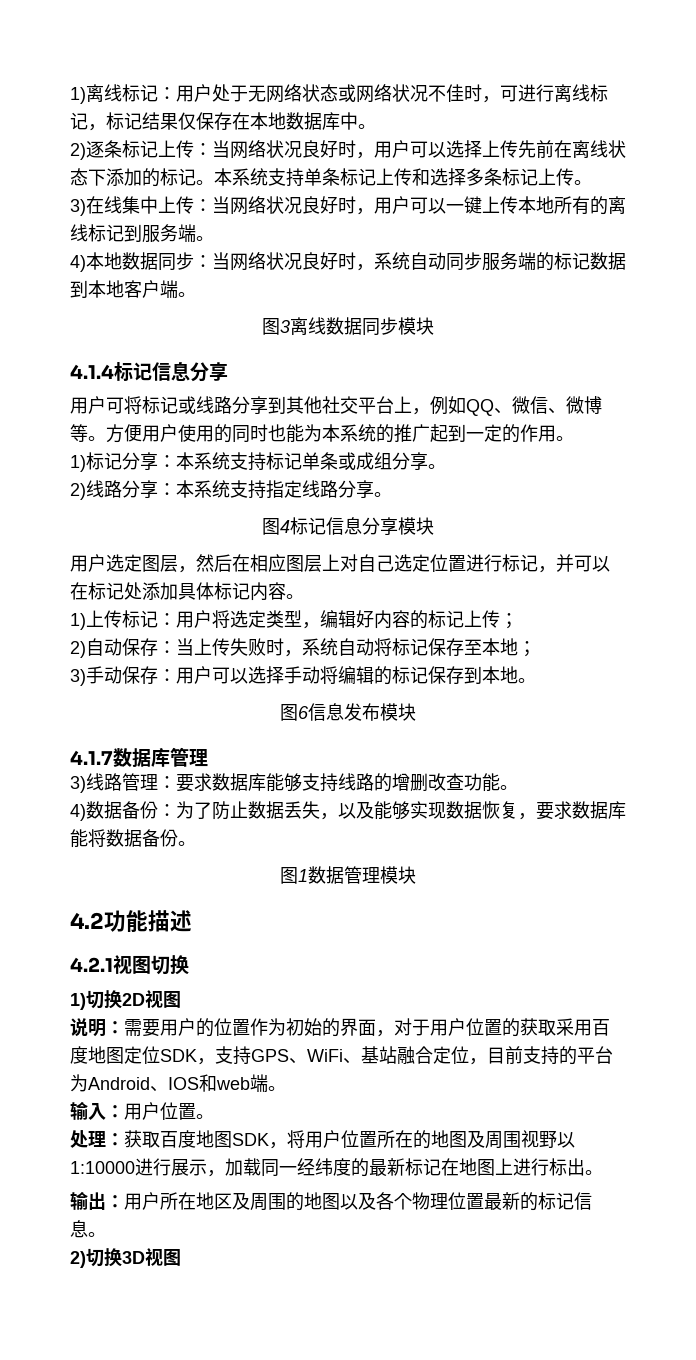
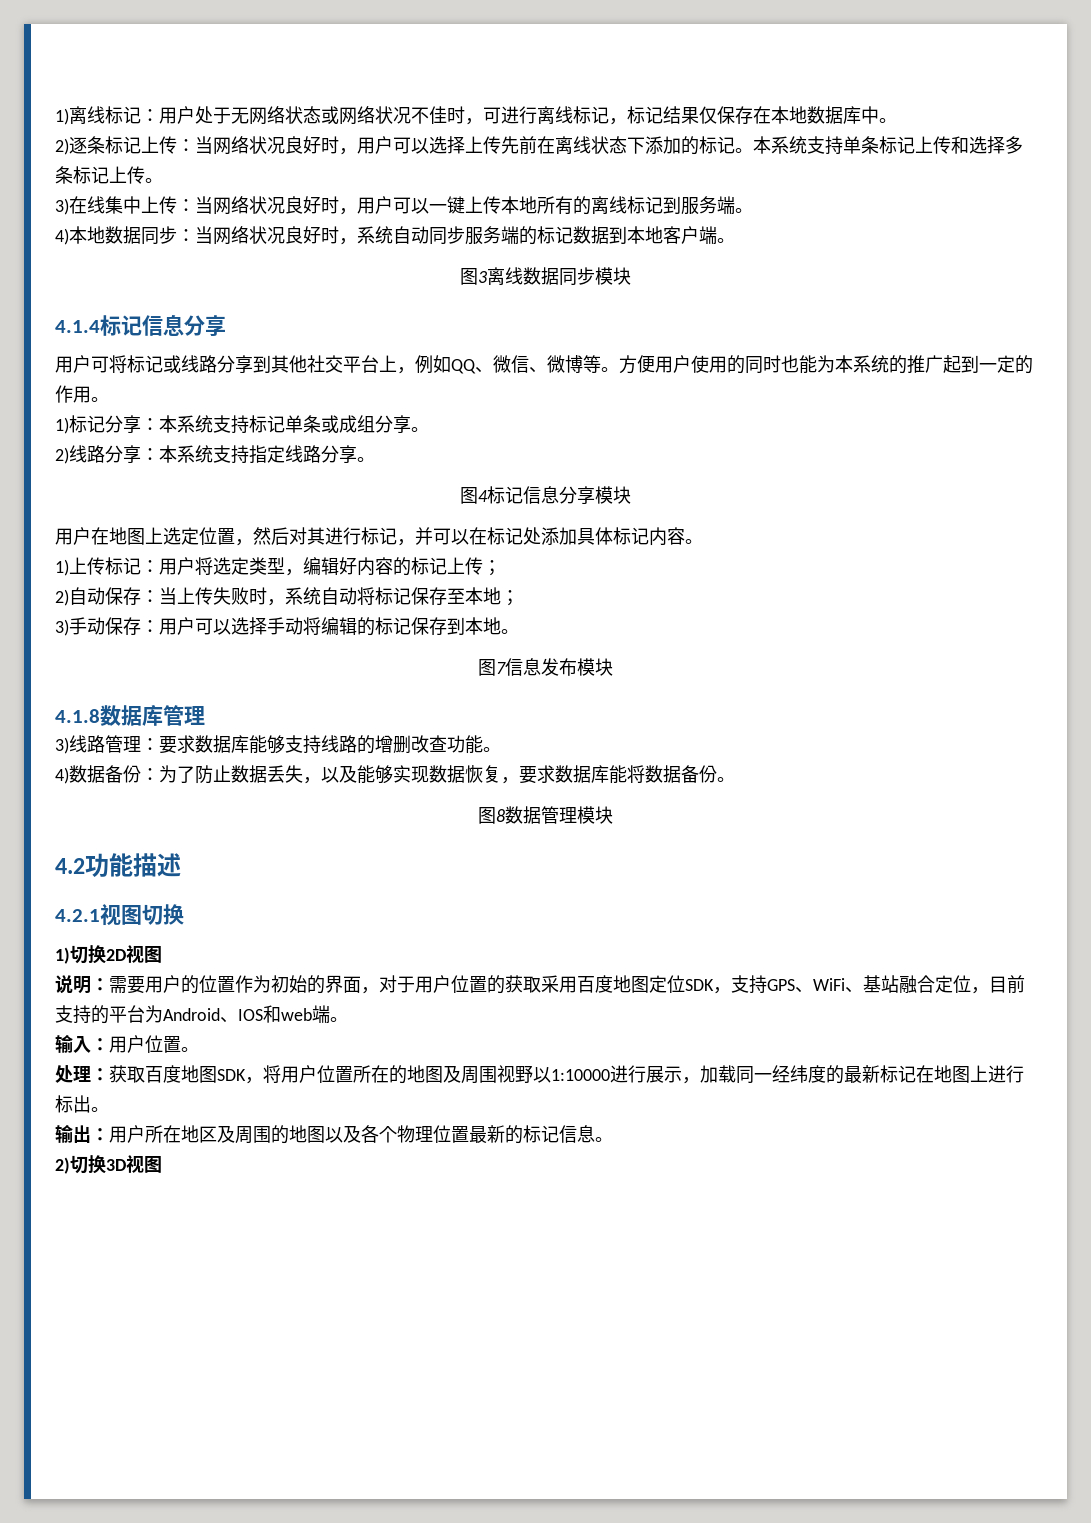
[106,554,466,573] 选定图层，然后在相应图层上对自己选定位置 -> [91,527,325,546] 在地图上选定位置，然后对其
[298,706,309,719] 6 -> [496,662,506,674] 7
[70,750,113,765] 4.1.7 -> [55,709,100,723] 4.1.8
[298,869,308,882] 1 -> [496,809,505,822] 8

